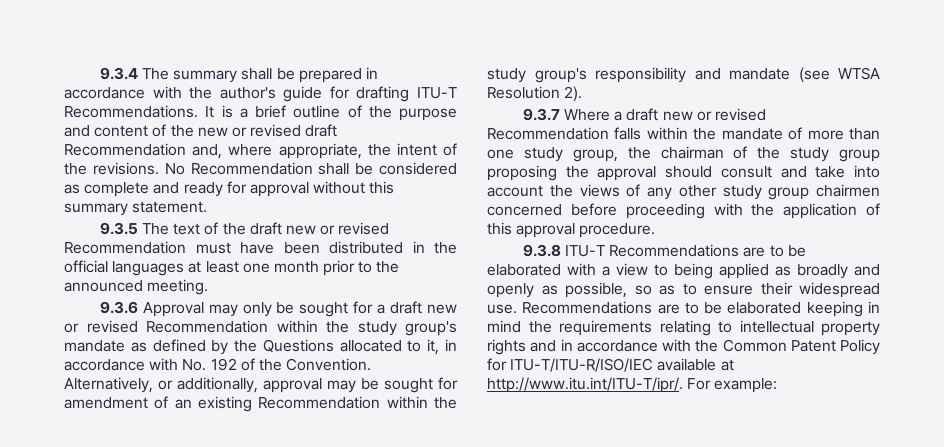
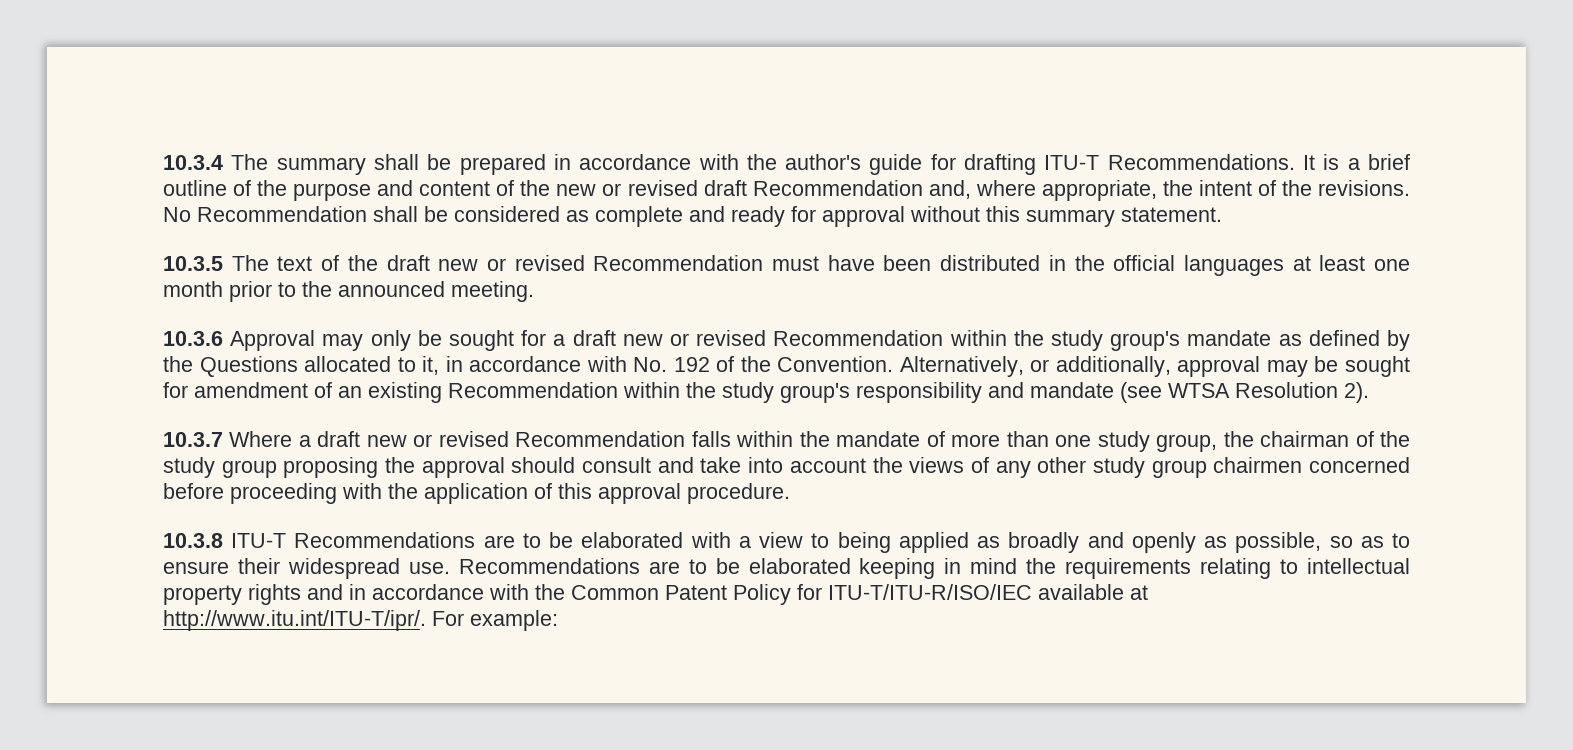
[99,67,138,80] 9.3.4 -> [163,155,223,170] 10.3.4
[99,222,138,235] 9.3.5 -> [163,256,223,271] 10.3.5
[99,301,138,314] 9.3.6 -> [163,331,223,346] 10.3.6
[522,108,560,121] 9.3.7 -> [163,432,223,447] 10.3.7
[522,244,561,257] 9.3.8 -> [163,533,223,548] 10.3.8

